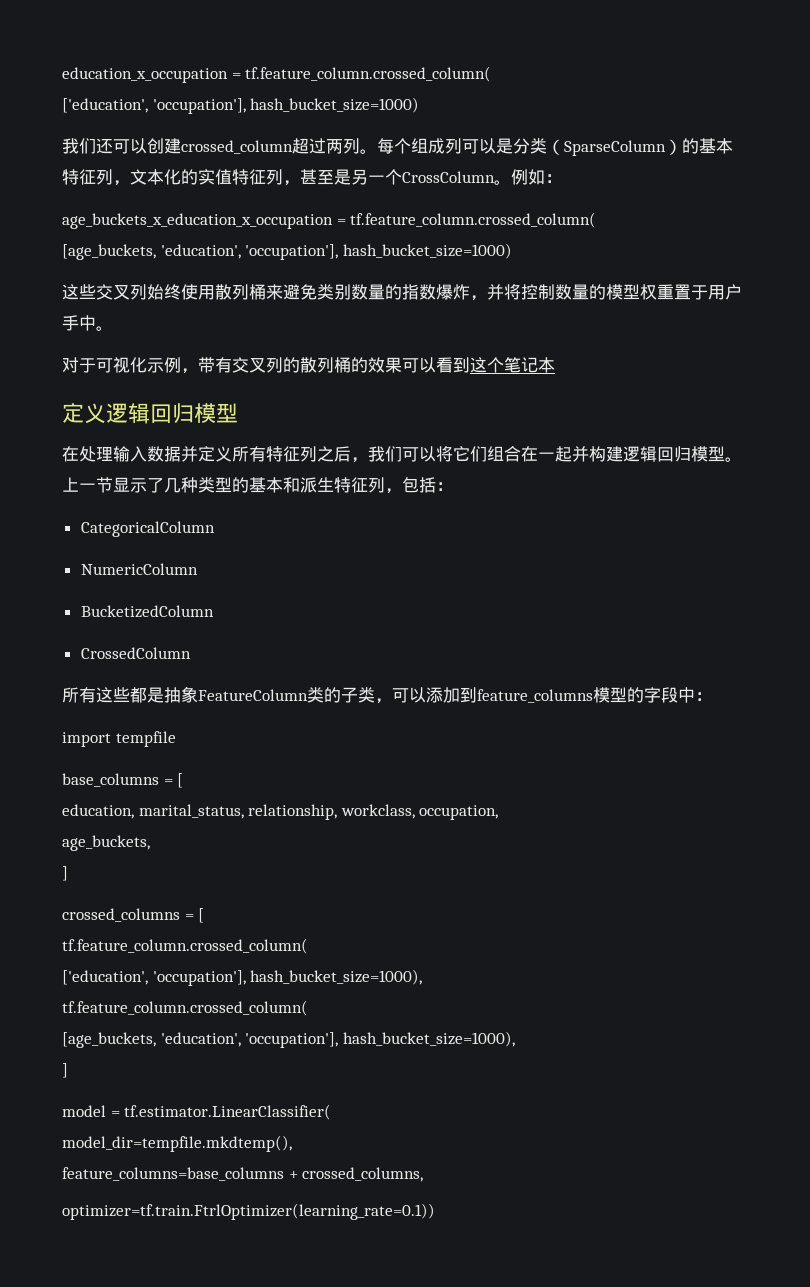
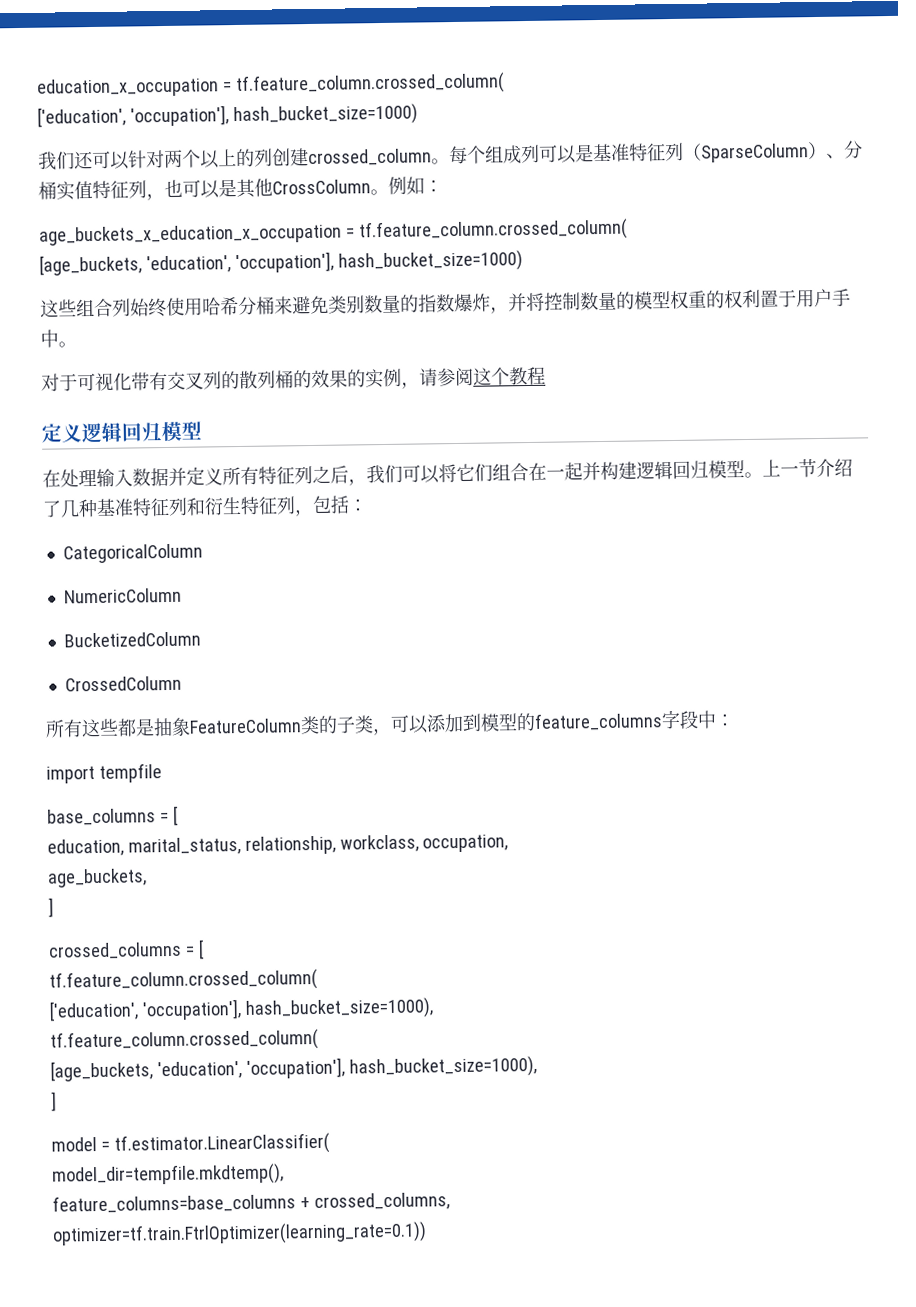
[147,138,360,154] 创建crossed_column超过两列 -> [128,148,432,169] 针对两个以上的列创建crossed_column
[513,138,733,156] [62,169,402,186] 分类（SparseColumn）的基本特征列，文本化的实值特征列，甚至是另一个 -> [592,140,863,163] [38,178,273,201] 基准特征列（SparseColumn）、分桶实值特征列，也可以是其他
[96,284,130,300] 交叉 -> [76,298,113,317] 组合
[215,284,249,300] 散列 -> [202,296,257,316] 哈希分
(674, 292) none -> [706,289,761,309] 的权利
[147,357,198,374] 示例， -> (132, 381) none
[402,357,555,373] 可以看到这个笔记本 -> [347,366,546,389] 的实例，请参阅这个教程
[113,477,317,493] 显示了几种类型的基本和派 -> [816,458,853,478] [42,497,224,518] 介绍了几种基准特征列和衍
[477,687,644,703] feature_columns模型的 -> [480,712,663,732] 模型的feature_columns

